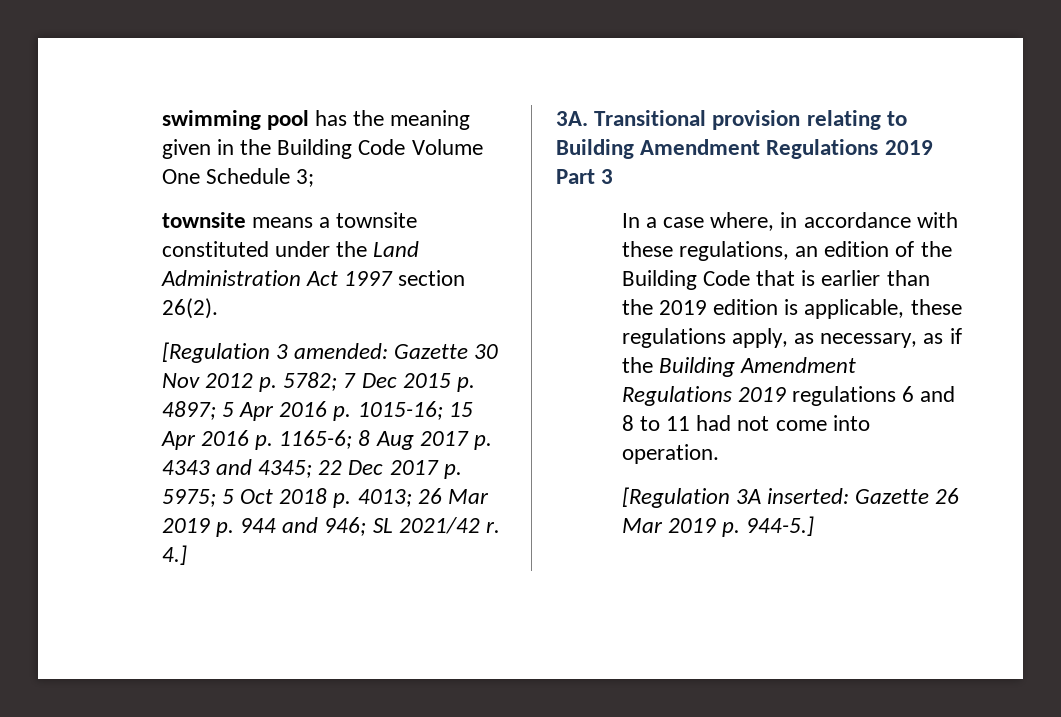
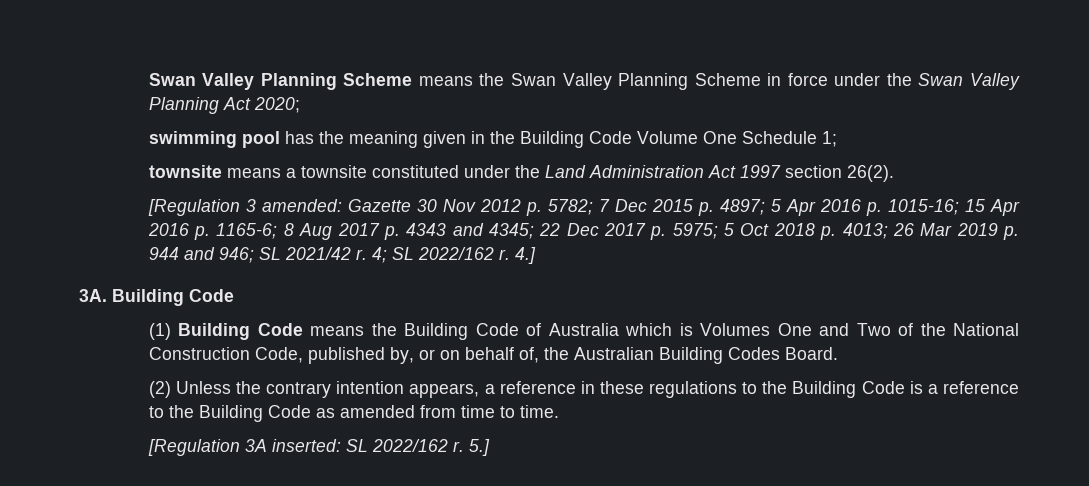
(161, 120) none -> [148,73,1021,90] [148,97,300,114] Swan Valley Planning Scheme means the Swan Valley Planning Scheme in force under the Swan Valley Planning Act 2020; //
[295,169,314,187] 3; -> [821,131,837,147] 1;
[161,545,187,565] [556,110,907,130] [556,139,933,159] [556,169,614,184] [621,212,958,231] [621,241,952,261] [621,270,930,290] [621,299,962,319] [621,328,962,348] [621,357,856,377] [621,386,956,406] [621,415,870,431] [621,444,719,464] [621,487,960,508] [621,516,815,537] 4.] // 3A. Transitional provision relating to Building Amendment Regulations 2019 Part 3 // In a case where, in accordance with these regulations, an edition of the Building Code that is earlier than the 2019 edition is applicable, these regulations apply, as necessary, as if the Building Amendment Regulations 2019 regulations 6 and 8 to 11 had not come into operation. // [Regulation 3A inserted: Gazette 26 Mar 2019 p. 944-5.] -> [371,247,536,264] [79,289,234,306] [148,323,1019,340] [148,347,838,364] [148,381,1019,398] [148,405,559,422] [147,439,490,456] 4; SL 2022/162 r. 4.] // 3A. Building Code // (1) Building Code means the Building Code of Australia which is Volumes One and Two of the National Construction Code, published by, or on behalf of, the Australian Building Codes Board. // (2) Unless the contrary intention appears, a reference in these regulations to the Building Code is a reference to the Building Code as amended from time to time. // [Regulation 3A inserted: SL 2022/162 r. 5.]

